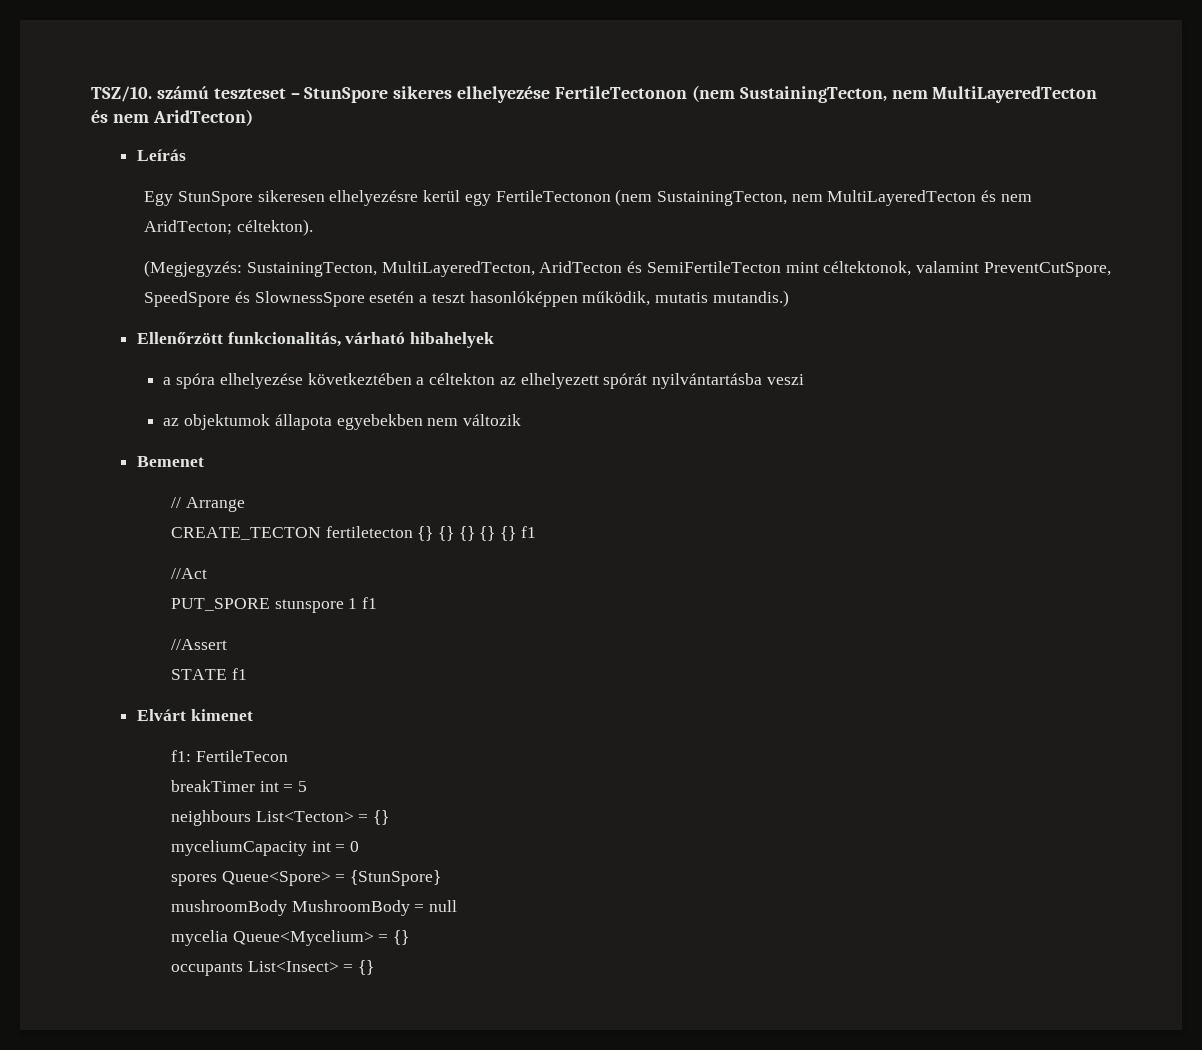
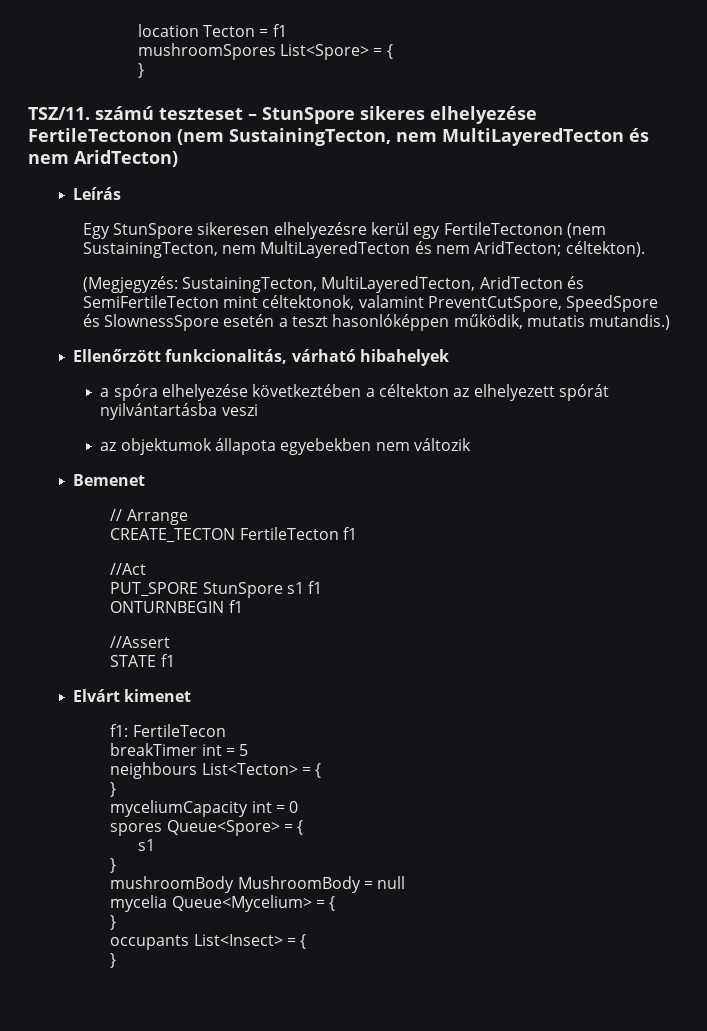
[91,86,152,102] TSZ/10. -> [137,24,287,37] [137,43,393,60] [137,63,144,78] [28,107,90,120] location Tecton = f1 // mushroomSpores List<Spore> = { // } // TSZ/11.
[325,526,517,541] fertiletecton {} {} {} {} {} -> [239,527,339,540] FertileTecton
[274,598,358,613] stunspore 1 -> [202,581,323,598] [110,601,225,613] StunSpore s1 f1 // ONTURNBEGIN
[372,810,389,825] {} -> [315,763,322,778] [110,782,117,797] { // }
[349,870,441,886] {StunSpore} -> [297,820,304,835] [137,839,155,851] [110,858,117,873] { // s1 // }
[392,930,409,945] {} -> [329,896,336,911] [110,915,117,930] { // }
[357,960,374,975] {} -> [300,934,307,949] [110,953,117,968] { // }

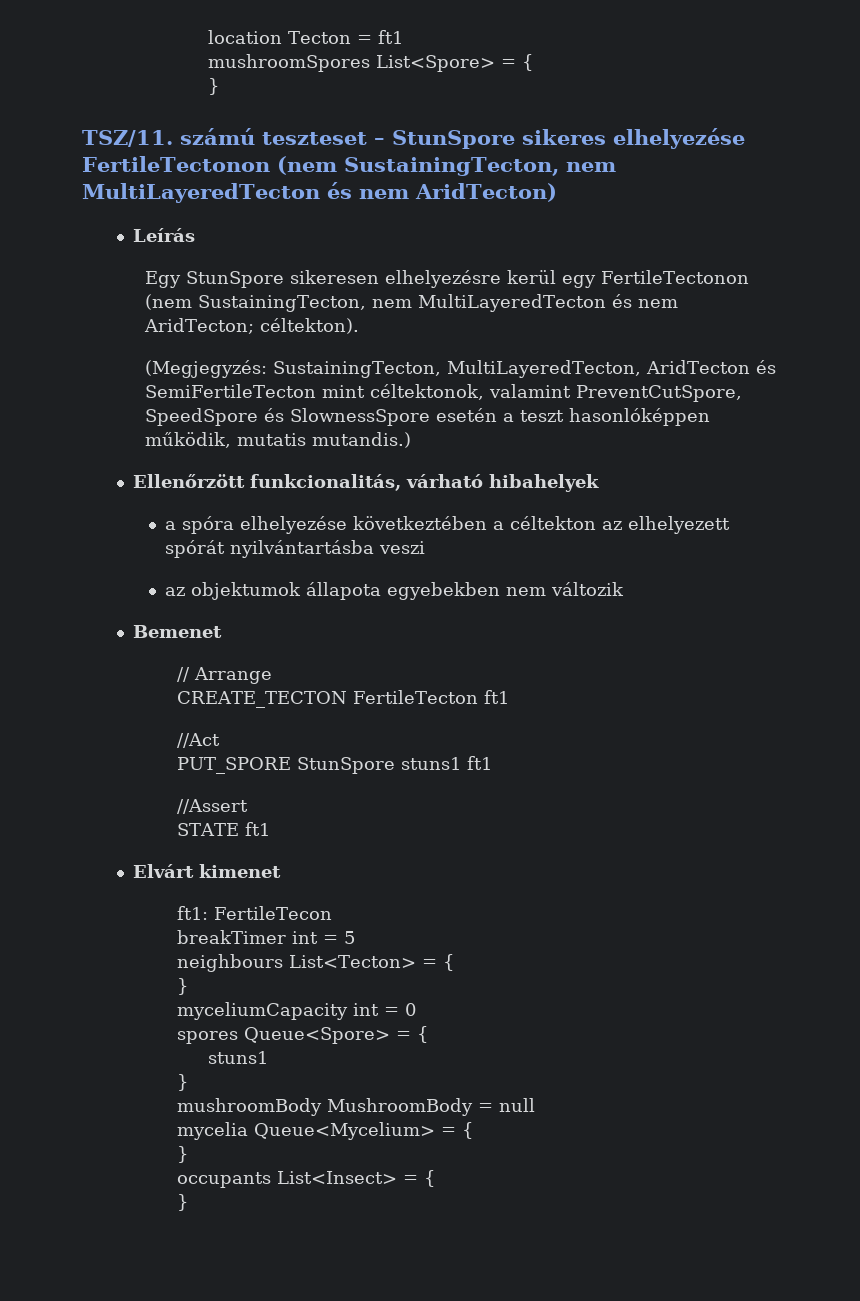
[272,24,287,37] f1 -> [378,30,404,44] ft1
[342,527,357,540] f1 -> [483,690,509,704] ft1
[286,581,323,594] [110,600,243,613] s1 f1 // ONTURNBEGIN f1 -> [400,756,492,770] stuns1 ft1
[160,654,175,667] f1 -> [244,822,270,836] ft1
[110,724,129,737] f1: -> [176,906,208,920] ft1:
[137,839,155,851] s1 -> [208,1051,269,1064] stuns1

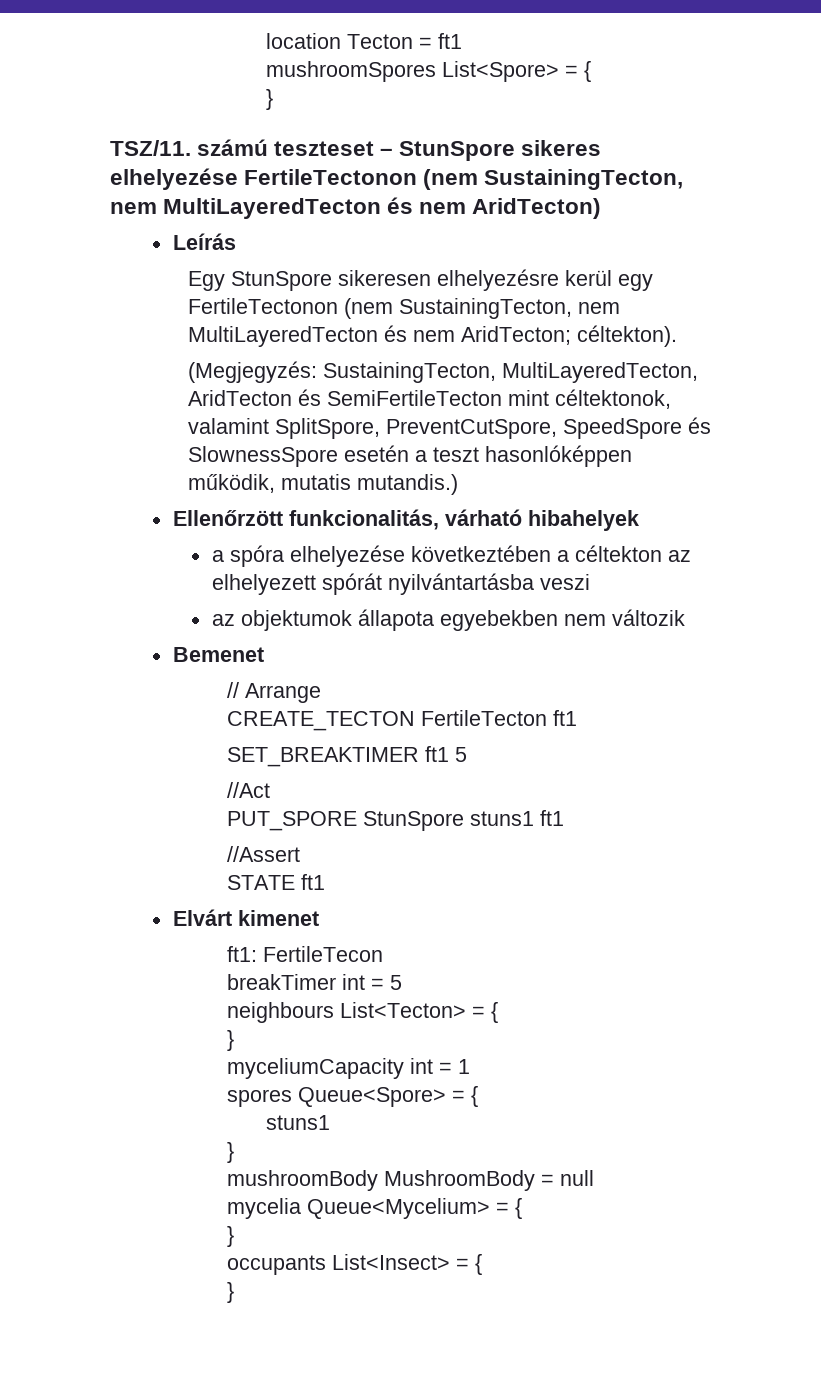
(572, 391) none -> [274,418,380,439] SplitSpore,
(509, 697) none -> [226,746,467,767] // SET_BREAKTIMER ft1 5
[404,1003,416,1016] 0 -> [457,1059,470,1074] 1

